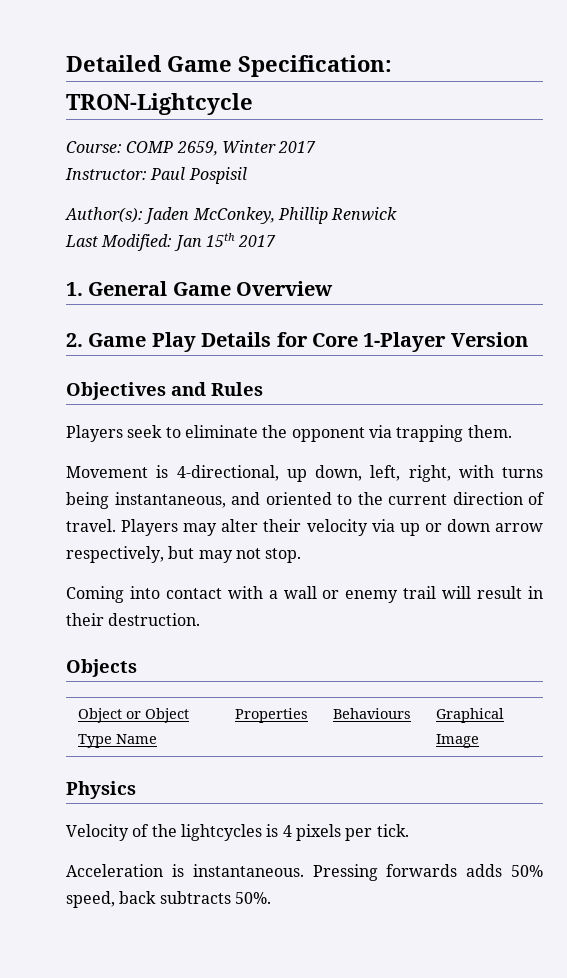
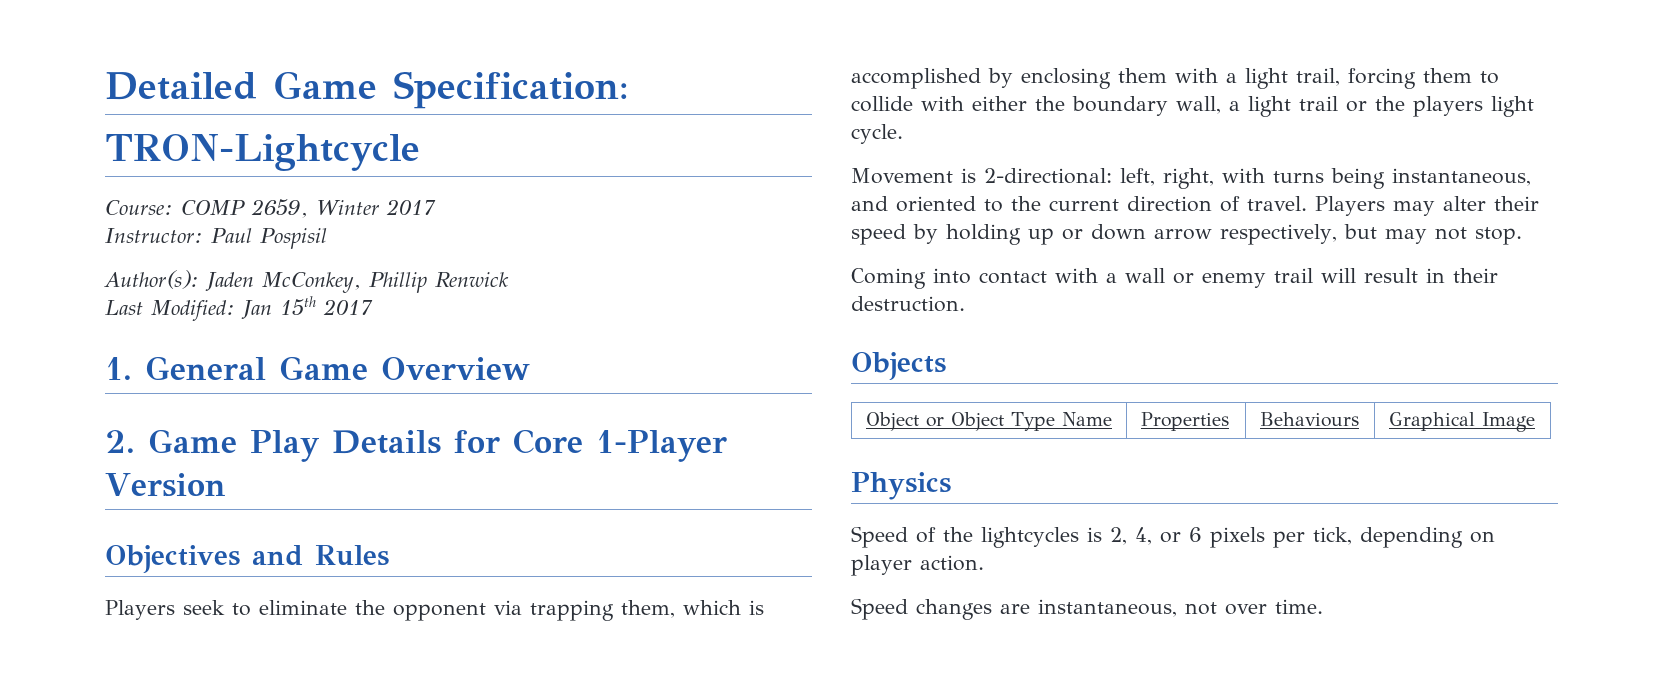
[467,425,512,438] them. -> [621,600,764,618] [851,68,1499,89] [851,96,1534,117] [851,124,903,144] them, which is accomplished by enclosing them with a light trail, forcing them to collide with either the boundary wall, a light trail or the players light cycle.
[176,465,362,482] 4-directional, up down, -> [984,168,1112,184] 2-directional:
[306,519,395,536] velocity via -> [851,224,1021,245] speed by holding
[66,824,129,841] Velocity -> [851,526,908,548] Speed
[282,824,409,841] [66,864,543,881] [66,891,271,908] 4 pixels per tick. // Acceleration is instantaneous. Pressing forwards adds 50% speed, back subtracts 50%. -> [1110,527,1495,548] [851,555,984,576] [851,598,1323,620] 2, 4, or 6 pixels per tick, depending on player action. // Speed changes are instantaneous, not over time.

